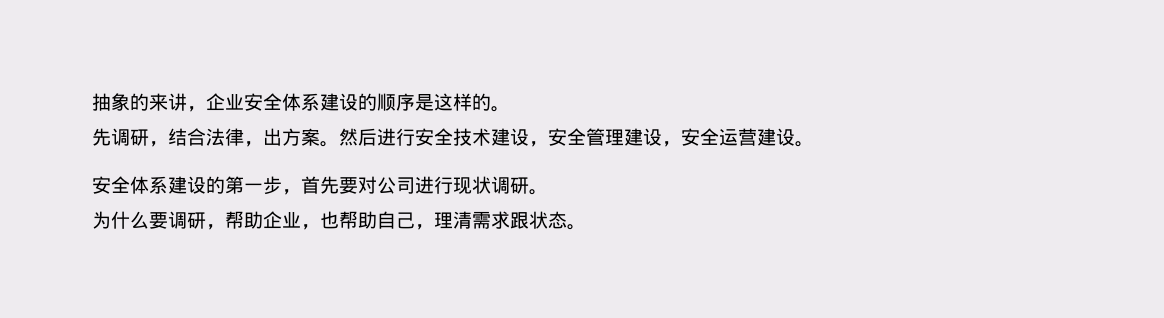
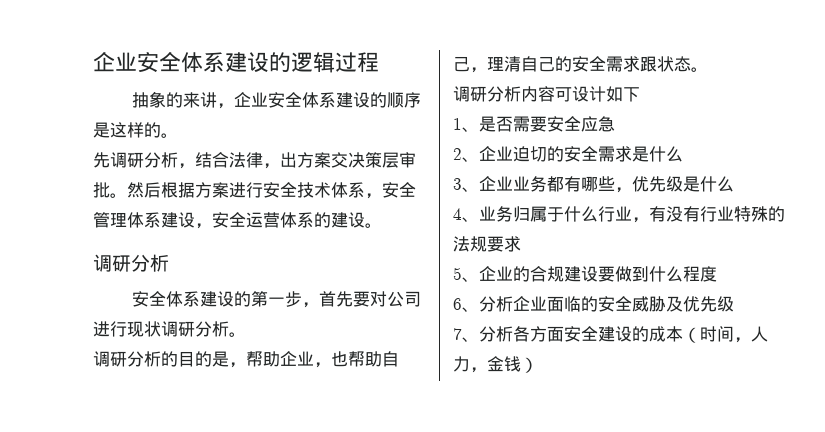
(92, 102) none -> [93,52,379,73] 企业安全体系建设的逻辑过程 //
(149, 137) none -> [144,152,178,168] 分析
[320,128,377,147] 。然后 -> [331,152,416,168] [93,182,229,198] 交决策层审批。然后根据方案
[491,128,529,146] 建设 -> [331,182,365,198] 体系
(624, 137) none -> [127,212,161,228] 体系
(757, 137) none -> [280,212,331,228] 体系的
(814, 144) none -> [93,254,169,272] // 调研分析
[529,189,548,195] [92,211,206,229] 。 // 为什么要调研 -> [195,321,246,337] [93,351,229,367] 分析。 // 调研分析的目的是
(472, 220) none -> [521,56,606,72] 自己的安全
(586, 227) none -> [453,86,640,102] [453,116,615,132] [453,146,683,162] [453,176,734,193] [453,206,785,223] [453,236,521,252] [453,266,717,282] [453,296,734,312] [453,326,768,343] [453,356,538,373] // 调研分析内容可设计如下 // 1、是否需要安全应急 // 2、企业迫切的安全需求是什么 // 3、企业业务都有哪些，优先级是什么 // 4、业务归属于什么行业，有没有行业特殊的法规要求 // 5、企业的合规建设要做到什么程度 // 6、分析企业面临的安全威胁及优先级 // 7、分析各方面安全建设的成本（时间，人力，金钱）

